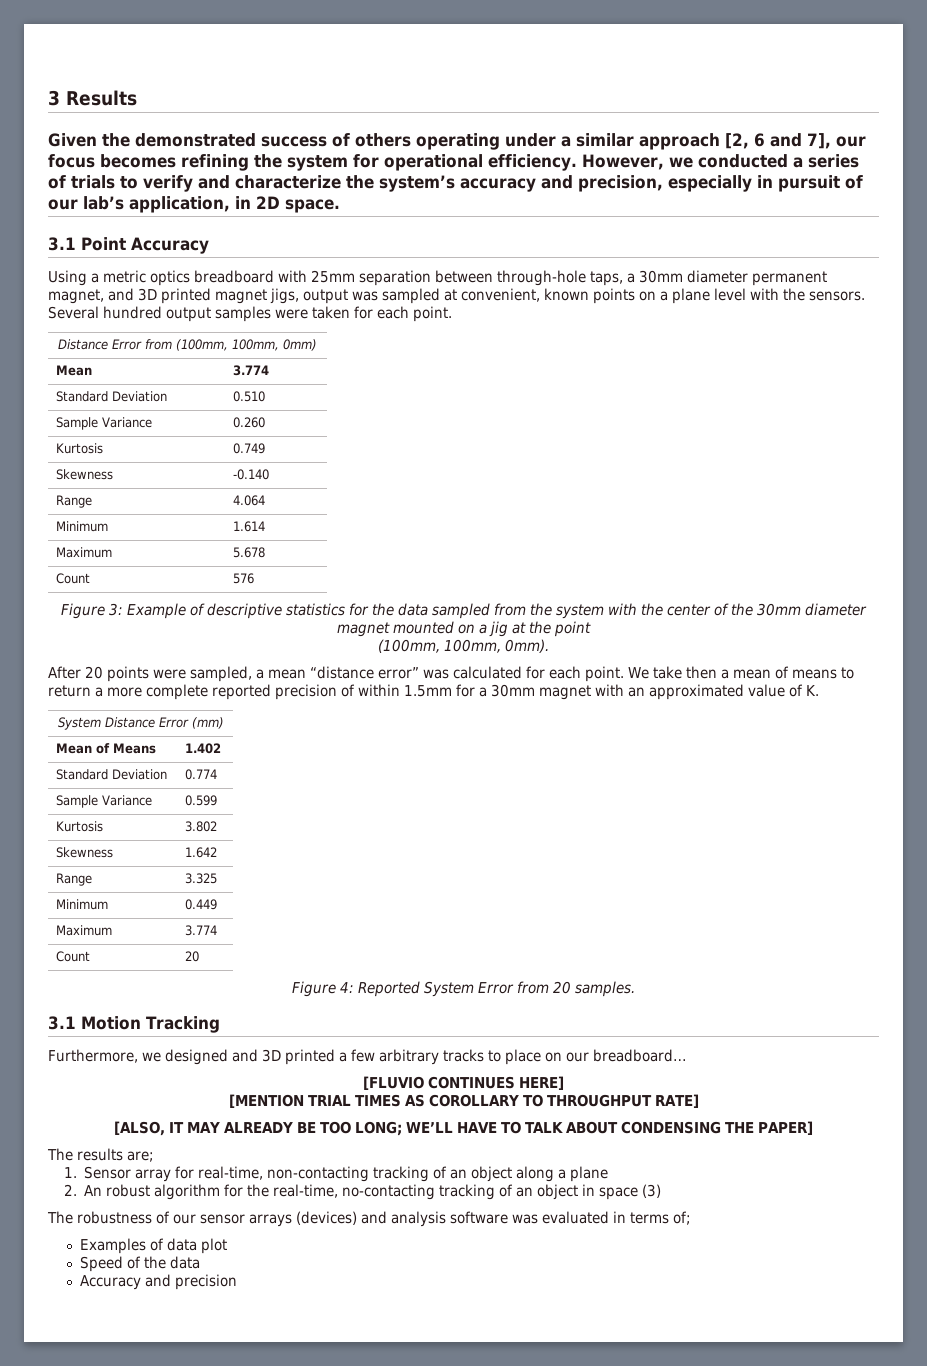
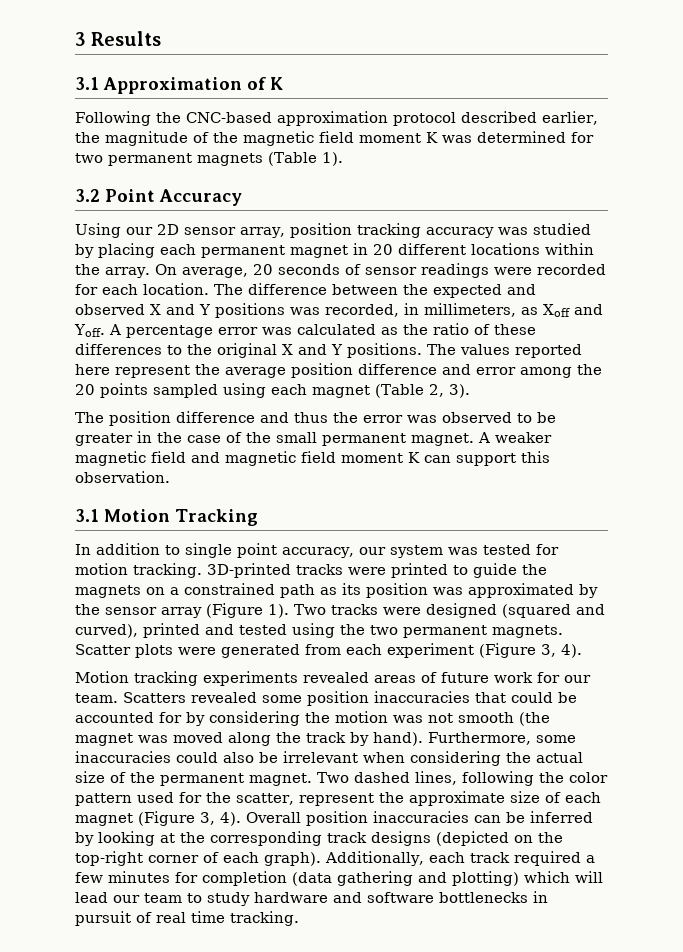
[48,133,866,150] [48,154,859,171] [48,175,863,192] [48,196,340,213] [48,237,209,254] [48,270,827,286] [48,288,865,304] [48,306,452,322] [58,339,317,351] [55,365,92,376] [232,365,269,376] [55,391,167,402] [232,391,265,402] [55,417,152,430] [232,417,265,428] [55,443,103,454] [232,443,265,454] [55,469,113,480] [232,469,269,480] [55,495,92,508] [232,495,265,506] [55,521,108,532] [232,521,265,532] [55,547,112,558] [232,547,265,558] [55,573,90,584] [232,573,254,584] [61,603,867,619] [337,621,591,637] [378,639,549,653] [48,666,854,682] [48,684,819,700] [57,717,224,730] [55,743,156,754] [184,743,221,754] [55,769,167,780] [184,769,217,780] [55,795,152,808] [184,795,217,806] [55,821,103,832] [184,821,217,832] [55,847,113,858] [184,847,217,858] [55,873,92,886] [184,873,217,884] [55,899,108,910] [184,899,217,910] [55,925,112,936] [184,925,217,936] [55,951,90,962] [184,951,199,962] [292,981,635,997] [48,1016,220,1033] [48,1049,687,1065] [363,1076,564,1090] [228,1094,699,1108] [113,1121,814,1136] [47,1148,154,1162] [64,1166,609,1182] [64,1184,662,1200] [47,1211,691,1227] [80,1238,228,1254] [80,1256,201,1272] [80,1274,238,1290] Given the demonstrated success of others operating under a similar approach [2, 6 and 7], our focus becomes refining the system for operational efficiency. However, we conducted a series of trials to verify and characterize the system’s accuracy and precision, especially in pursuit of our lab’s application, in 2D space. // 3.1 Point Accuracy // Using a metric optics breadboard with 25mm separation between through-hole taps, a 30mm diameter permanent magnet, and 3D printed magnet jigs, output was sampled at convenient, known points on a plane level with the sensors. Several hundred output samples were taken for each point. // Distance Error from (100mm, 100mm, 0mm) // Mean | 3.774 // Standard Deviation | 0.510 // Sample Variance | 0.260 // Kurtosis | 0.749 // Skewness | -0.140 // Range | 4.064 // Minimum | 1.614 // Maximum | 5.678 // Count | 576 // Figure 3: Example of descriptive statistics for the data sampled from the system with the center of the 30mm diameter magnet mounted on a jig at the point // (100mm, 100mm, 0mm). // After 20 points were sampled, a mean “distance error” was calculated for each point. We take then a mean of means to return a more complete reported precision of within 1.5mm for a 30mm magnet with an approximated value of K. // System Distance Error (mm) // Mean of Means | 1.402 // Standard Deviation | 0.774 // Sample Variance | 0.599 // Kurtosis | 3.802 // Skewness | 1.642 // Range | 3.325 // Minimum | 0.449 // Maximum | 3.774 // Count | 20 // Figure 4: Reported System Error from 20 samples. // 3.1 Motion Tracking // Furthermore, we designed and 3D printed a few arbitrary tracks to place on our breadboard… // [FLUVIO CONTINUES HERE] // [MENTION TRIAL TIMES AS COROLLARY TO THROUGHPUT RATE] // [ALSO, IT MAY ALREADY BE TOO LONG; WE’LL HAVE TO TALK ABOUT CONDENSING THE PAPER] // The results are; // 1. Sensor array for real-time, non-contacting tracking of an object along a plane // 2. An robust algorithm for the real-time, no-contacting tracking of an object in space (3) // The robustness of our sensor arrays (devices) and analysis software was evaluated in terms of; // Examples of data plot // Speed of the data // Accuracy and precision -> [75,77,283,94] [75,111,598,126] [75,131,594,146] [75,152,343,166] [75,189,242,206] [75,223,591,238] [75,243,594,258] [75,263,606,278] [75,283,536,298] [75,303,603,318] [74,323,536,338] [75,343,582,358] [75,363,602,378] [75,383,470,398] [75,411,556,426] [75,431,552,446] [75,451,550,466] [75,471,170,483] [75,509,258,526] [75,543,559,558] [75,563,547,578] [75,583,598,598] [75,603,605,618] [75,623,563,638] [75,643,582,658] [75,671,591,686] [75,691,577,706] [75,711,550,726] [75,732,576,746] [75,751,583,766] [75,771,608,786] [75,791,601,806] [75,811,593,826] [75,831,563,846] [75,851,595,866] [75,871,603,886] [75,891,548,906] [75,911,299,926] 3.1 Approximation of K // Following the CNC-based approximation protocol described earlier, the magnitude of the magnetic field moment K was determined for two permanent magnets (Table 1). // 3.2 Point Accuracy // Using our 2D sensor array, position tracking accuracy was studied by placing each permanent magnet in 20 different locations within the array. On average, 20 seconds of sensor readings were recorded for each location. The difference between the expected and observed X and Y positions was recorded, in millimeters, as Xoff and Yoff. A percentage error was calculated as the ratio of these differences to the original X and Y positions. The values reported here represent the average position difference and error among the 20 points sampled using each magnet (Table 2, 3). // The position difference and thus the error was observed to be greater in the case of the small permanent magnet. A weaker magnetic field and magnetic field moment K can support this observation. // 3.1 Motion Tracking // In addition to single point accuracy, our system was tested for motion tracking. 3D-printed tracks were printed to guide the magnets on a constrained path as its position was approximated by the sensor array (Figure 1). Two tracks were designed (squared and curved), printed and tested using the two permanent magnets. Scatter plots were generated from each experiment (Figure 3, 4). // Motion tracking experiments revealed areas of future work for our team. Scatters revealed some position inaccuracies that could be accounted for by considering the motion was not smooth (the magnet was moved along the track by hand). Furthermore, some inaccuracies could also be irrelevant when considering the actual size of the permanent magnet. Two dashed lines, following the color pattern used for the scatter, represent the approximate size of each magnet (Figure 3, 4). Overall position inaccuracies can be inferred by looking at the corresponding track designs (depicted on the top-right corner of each graph). Additionally, each track required a few minutes for completion (data gathering and plotting) which will lead our team to study hardware and software bottlenecks in pursuit of real time tracking.

